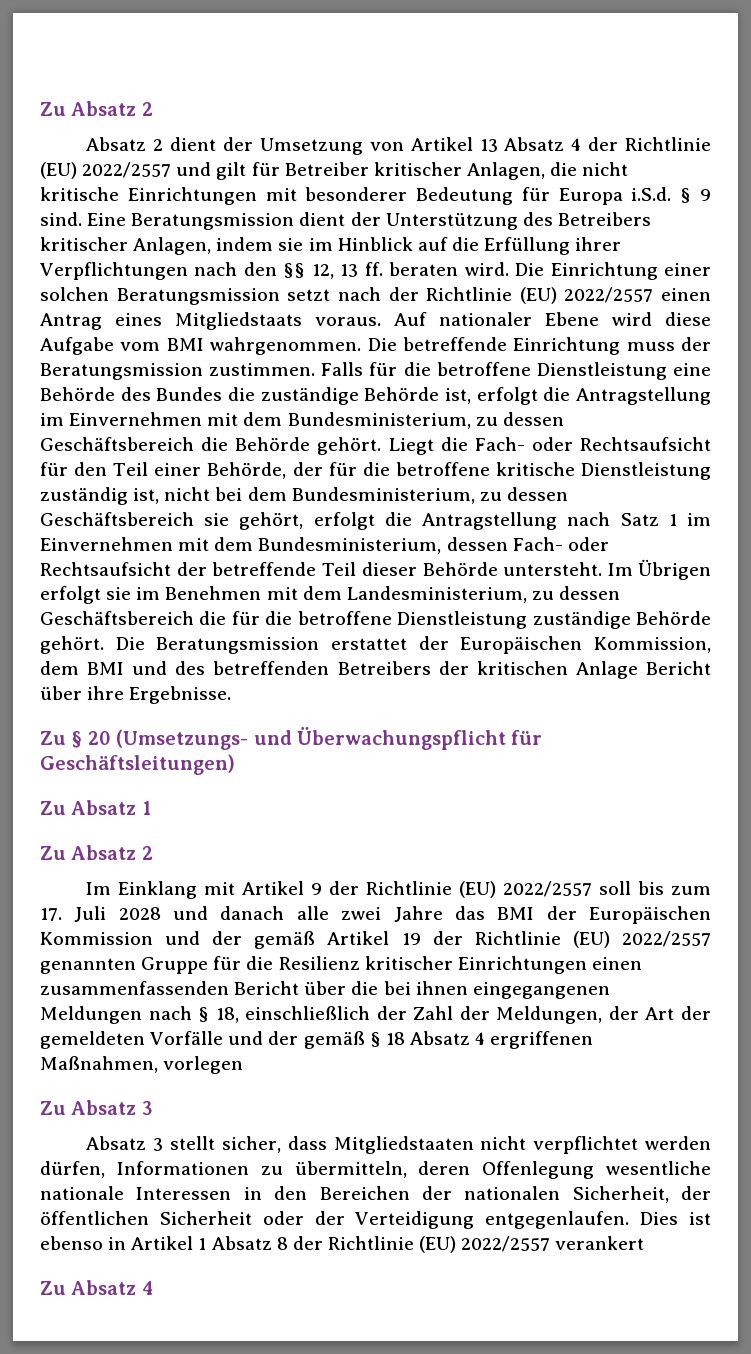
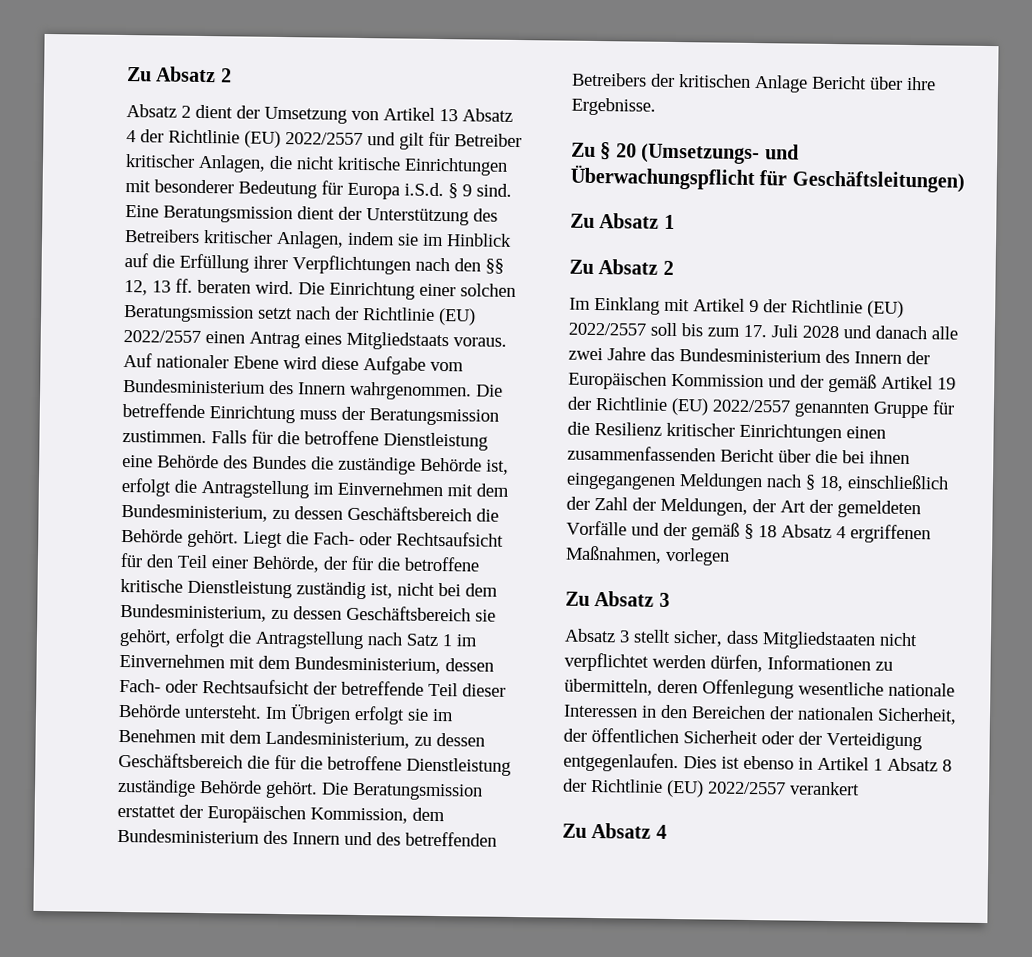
[166,338,204,351] BMI -> [123,378,346,395] Bundesministerium des Innern
[87,662,125,675] BMI -> [117,828,340,845] Bundesministerium des Innern
[497,907,535,920] BMI -> [679,348,902,364] Bundesministerium des Innern

